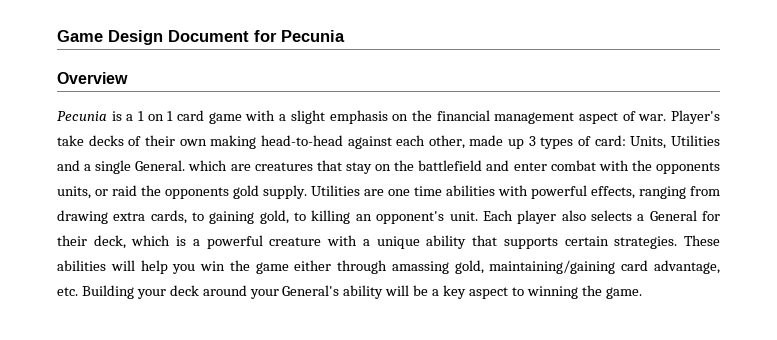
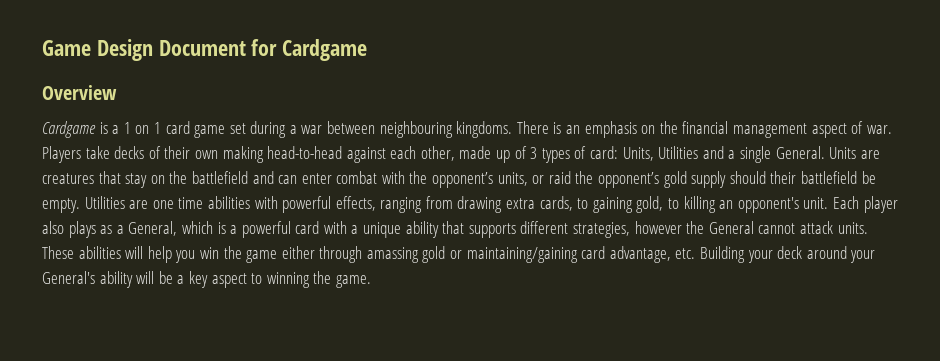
[281,30,345,42] Pecunia -> [282,39,368,61] Cardgame
[57,111,107,121] Pecunia -> [42,121,96,138] Cardgame
[245,110,325,124] with a slight -> [229,121,581,138] set during a war between neighbouring kingdoms. There is an
[671,110,721,124] Player's -> [42,146,81,163] Players
(525, 144) none -> [514,146,527,159] of
[188,160,228,171] which -> [829,147,857,159] Units
(510, 165) none -> [278,175,298,184] can
[656,162,721,174] opponents -> [432,172,494,188] opponent’s
[165,185,307,199] opponents gold supply. -> [598,171,876,188] [42,198,80,213] opponent’s gold supply should their battlefield be empty.
[590,210,721,221] [57,235,126,249] selects a General for their deck, -> [68,221,178,238] plays as a General,
[269,237,322,246] creature -> [295,221,320,234] card
[564,236,678,249] certain strategies. -> [520,221,868,238] different strategies, however the General cannot attack units.
[454,260,484,274] gold, -> [422,246,463,263] gold or

